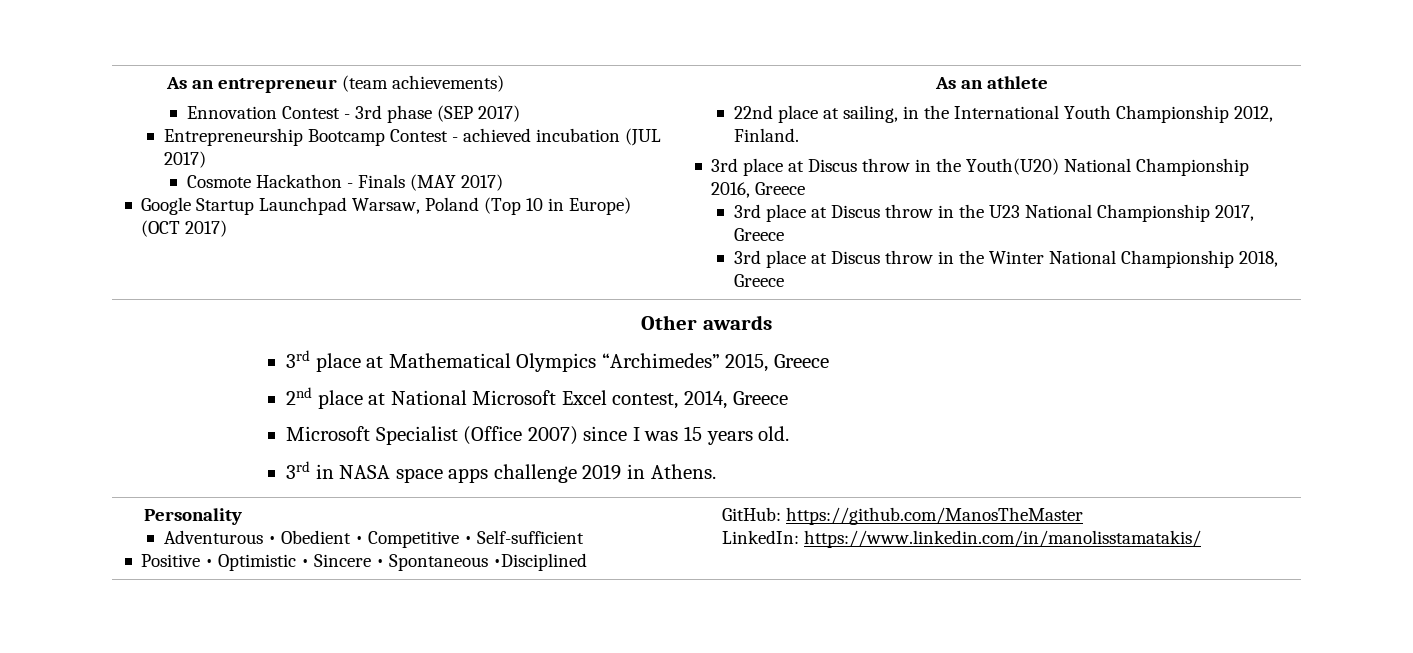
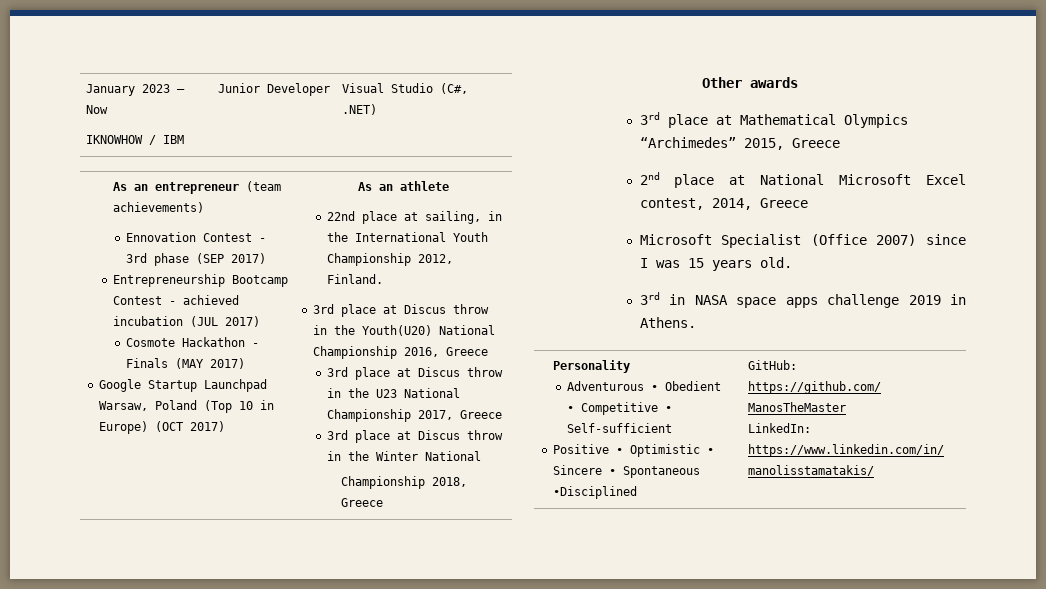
(165, 83) none -> [85,84,185,96] [85,105,108,114] [85,135,184,145] [217,83,330,96] [341,83,468,94] [341,104,377,115] January 2023 – Now // IKNOWHOW / IBM | Junior Developer | Visual Studio (C#, .NET) //
(1117, 257) none -> (481, 456) //

